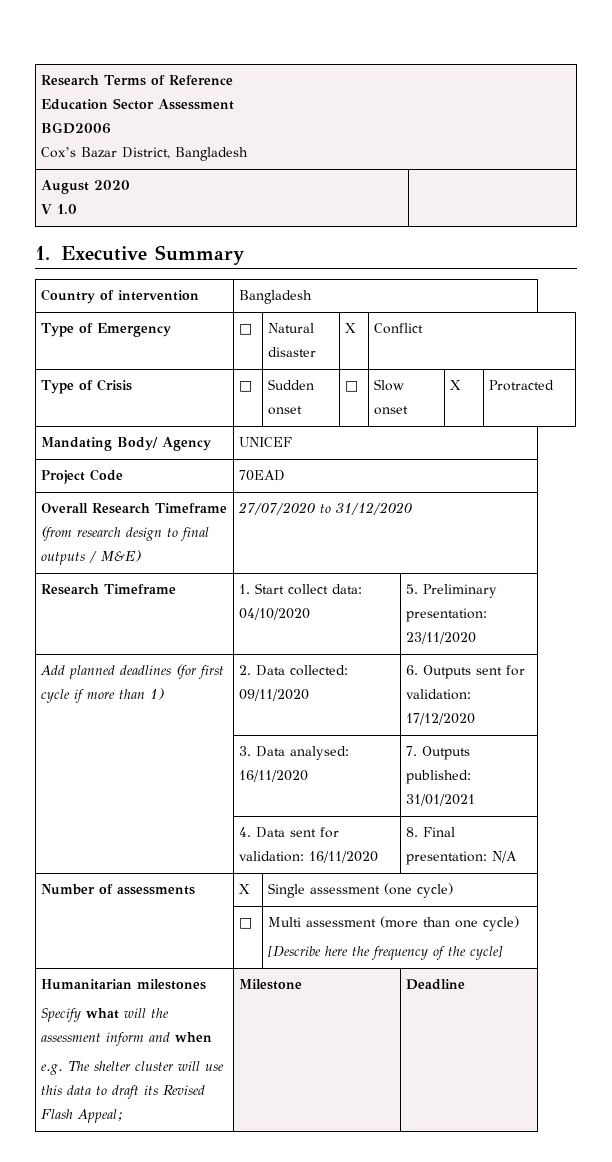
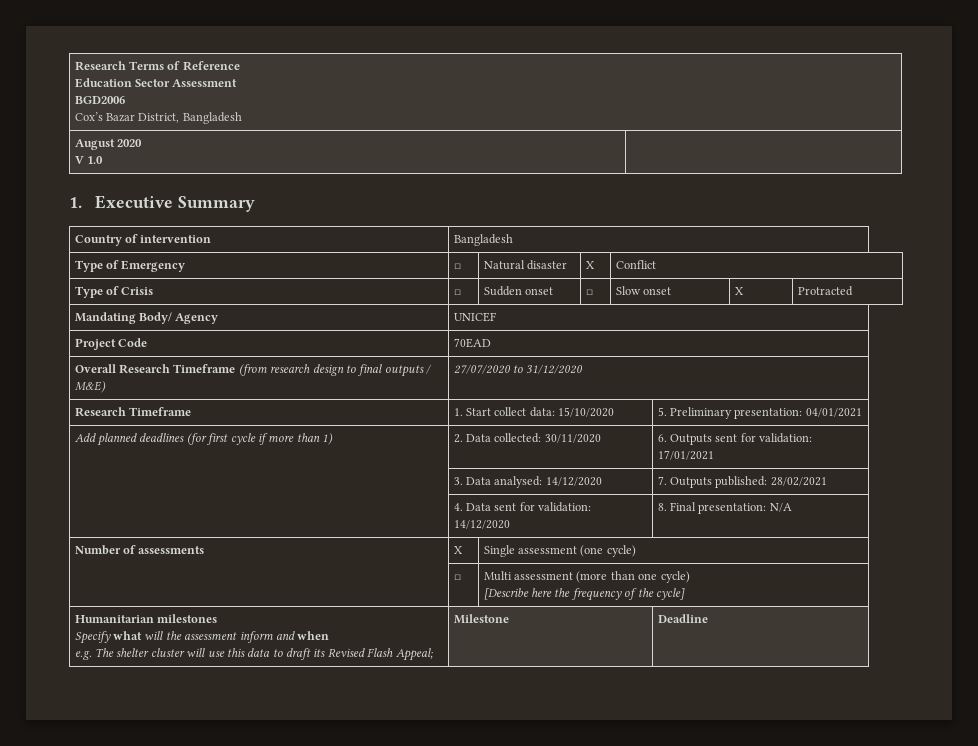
[238,608,310,620] 04/10/2020 -> [558,407,615,417] 15/10/2020
[405,632,476,644] 23/11/2020 -> [805,408,862,417] 04/01/2021
[238,689,309,701] 09/11/2020 -> [544,434,601,443] 30/11/2020
[405,713,475,725] 17/12/2020 -> [657,450,714,460] 17/01/2021
[238,770,308,782] 16/11/2020 -> [545,477,602,486] 14/12/2020
[405,794,475,806] 31/01/2021 -> [770,477,827,486] 28/02/2021
[308,851,378,863] 16/11/2020 -> [453,520,510,529] 14/12/2020

